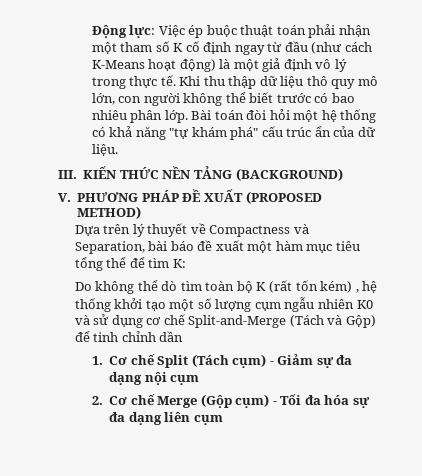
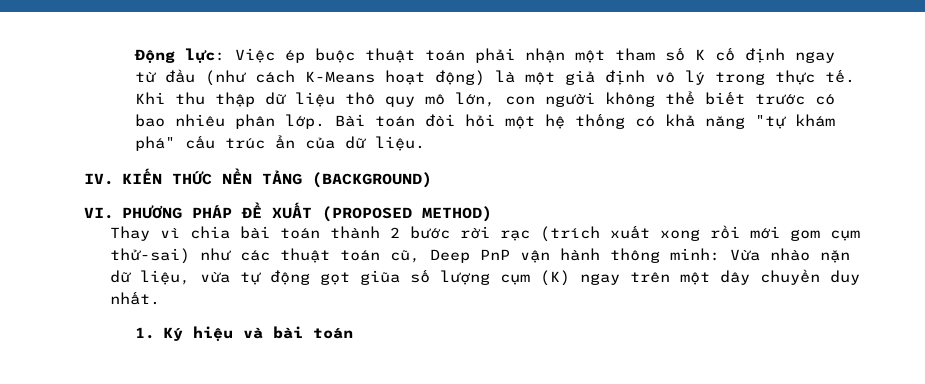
[57,170,77,179] III. -> [84,173,115,185] IV.
[57,193,71,202] V. -> [84,207,115,219] VI.
[74,223,309,237] [74,240,360,254] [74,257,186,271] [74,280,378,294] [74,297,373,312] [74,314,376,328] [74,331,184,342] [91,354,353,368] [109,372,200,385] [91,394,370,408] [109,412,223,425] Dựa trên lý thuyết về Compactness và Separation, bài báo đề xuất một hàm mục tiêu tổng thể để tìm K: // Do không thể dò tìm toàn bộ K (rất tốn kém) , hệ thống khởi tạo một số lượng cụm ngẫu nhiên K0 và sử dụng cơ chế Split-and-Merge (Tách và Gộp) để tinh chỉnh dần // 1. Cơ chế Split (Tách cụm) - Giảm sự đa dạng nội cụm // 2. Cơ chế Merge (Gộp cụm) - Tối đa hóa sự đa dạng liên cụm -> [109,225,860,242] [109,248,850,264] [109,269,860,286] [109,292,160,305] [135,326,353,342] Thay vì chia bài toán thành 2 bước rời rạc (trích xuất xong rồi mới gom cụm thử-sai) như các thuật toán cũ, Deep PnP vận hành thông minh: Vừa nhào nặn dữ liệu, vừa tự động gọt giũa số lượng cụm (K) ngay trên một dây chuyền duy nhất. // 1. Ký hiệu và bài toán

